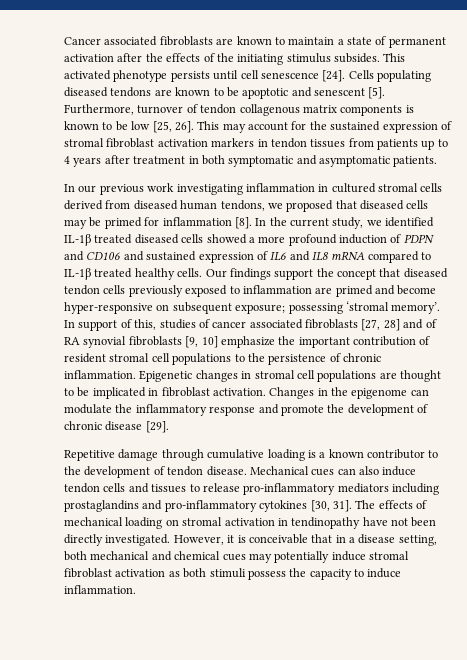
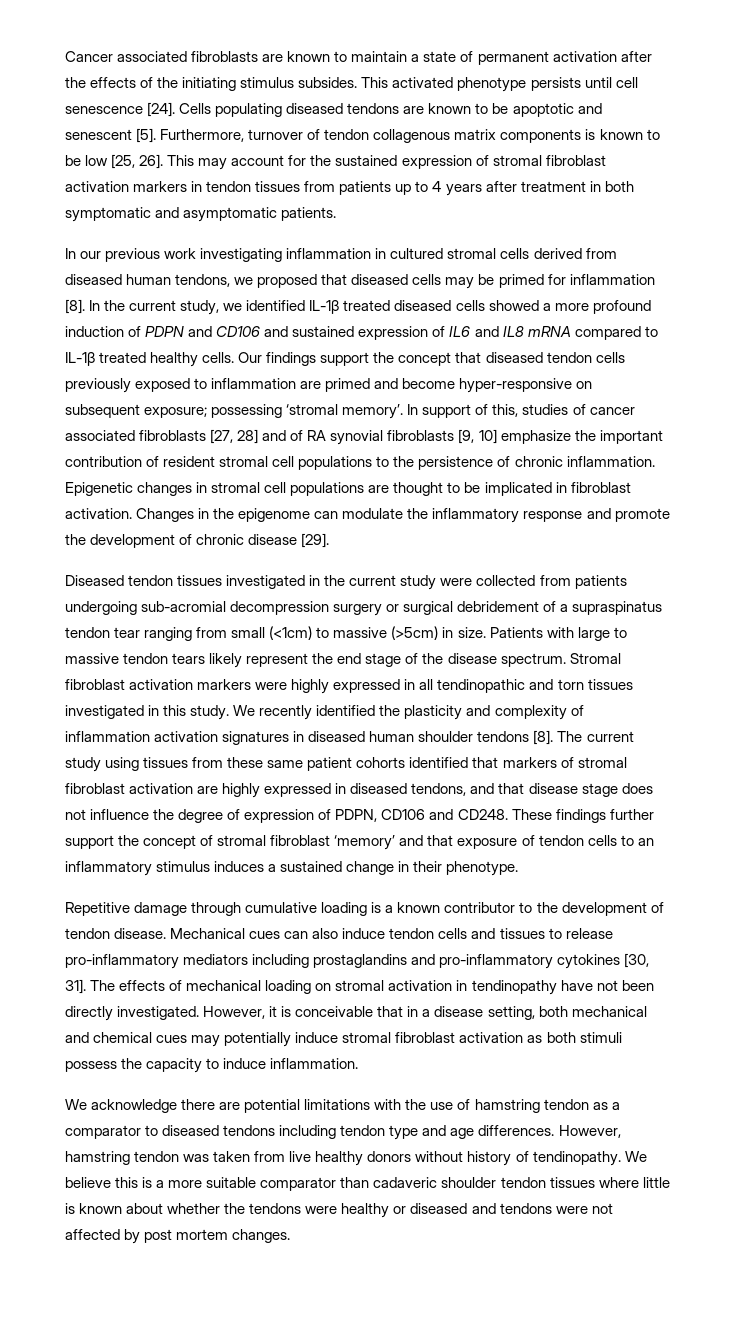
(169, 427) none -> [65,575,627,590] [65,601,663,616] [65,626,627,641] [65,653,621,668] [65,679,633,694] [65,705,584,720] [65,730,634,745] [65,757,627,772] [65,783,653,798] [65,809,654,823] [65,835,654,850] [65,861,519,876] // Diseased tendon tissues investigated in the current study were collected from patients undergoing sub-acromial decompression surgery or surgical debridement of a supraspinatus tendon tear ranging from small (<1cm) to massive (>5cm) in size. Patients with large to massive tendon tears likely represent the end stage of the disease spectrum. Stromal fibroblast activation markers were highly expressed in all tendinopathic and torn tissues investigated in this study. We recently identified the plasticity and complexity of inflammation activation signatures in diseased human shoulder tendons [8]. The current study using tissues from these same patient cohorts identified that markers of stromal fibroblast activation are highly expressed in diseased tendons, and that disease stage does not influence the degree of expression of PDPN, CD106 and CD248. These findings further support the concept of stromal fibroblast ‘memory’ and that exposure of tendon cells to an inflammatory stimulus induces a sustained change in their phenotype.
(136, 589) none -> [65,1099,620,1113] [65,1125,621,1140] [65,1151,647,1166] [65,1177,670,1191] [65,1203,613,1218] [65,1229,291,1244] // We acknowledge there are potential limitations with the use of hamstring tendon as a comparator to diseased tendons including tendon type and age differences. However, hamstring tendon was taken from live healthy donors without history of tendinopathy. We believe this is a more suitable comparator than cadaveric shoulder tendon tissues where little is known about whether the tendons were healthy or diseased and tendons were not affected by post mortem changes.

